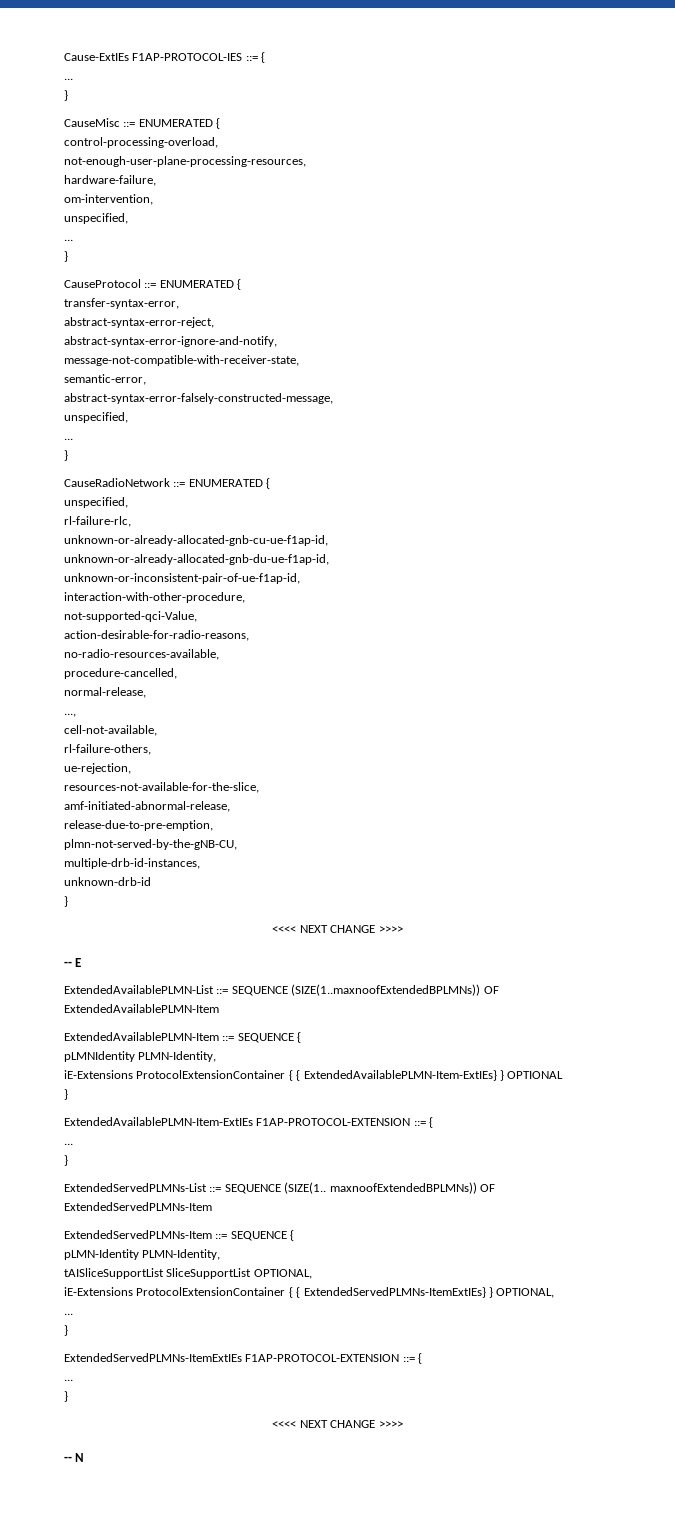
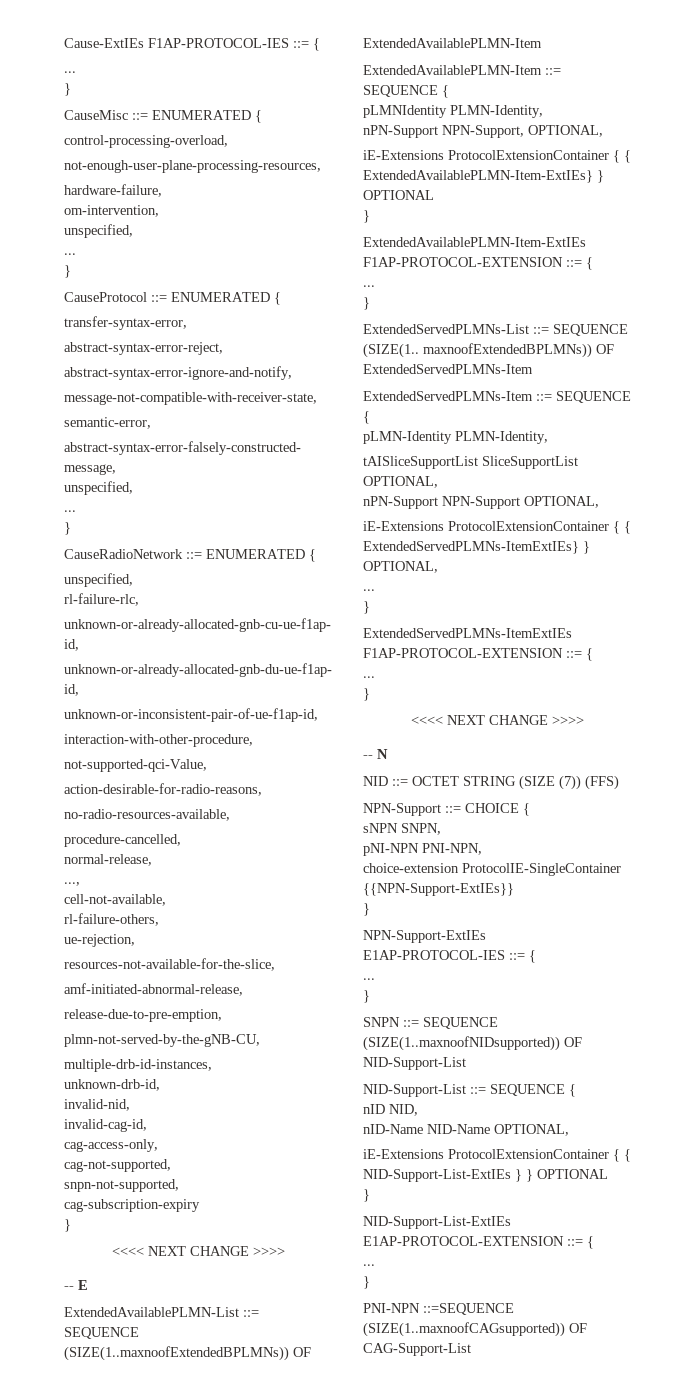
[64,877,151,886] unknown-drb-id -> [64,1079,160,1091] [64,1099,130,1111] [64,1119,147,1132] [64,1139,158,1152] [64,1159,171,1172] [64,1179,179,1192] [64,1199,200,1212] unknown-drb-id, // invalid-nid, // invalid-cag-id, // cag-access-only, // cag-not-supported, // snpn-not-supported, // cag-subscription-expiry
(217, 1056) none -> [363,125,603,138] // nPN-Support NPN-Support, OPTIONAL,
(312, 1274) none -> [363,496,599,509] // nPN-Support NPN-Support OPTIONAL,
(85, 1457) none -> [363,775,619,790] [363,803,530,816] [363,823,441,835] [363,843,482,856] [363,863,621,876] [363,883,514,896] [363,903,370,916] [363,930,486,943] [363,950,536,963] [363,978,375,980] [363,990,370,1003] [363,1017,498,1029] [363,1036,582,1051] [363,1057,466,1070] [363,1084,576,1097] [363,1104,418,1116] [363,1124,569,1136] [363,1149,631,1162] [363,1169,608,1182] [363,1189,370,1202] [363,1216,511,1229] [363,1236,594,1249] [363,1264,375,1266] [363,1276,370,1289] [363,1303,514,1315] [363,1322,587,1337] [363,1343,471,1356] // NID ::= OCTET STRING (SIZE (7)) (FFS) // NPN-Support ::= CHOICE { // sNPN SNPN, // pNI-NPN PNI-NPN, // choice-extension ProtocolIE-SingleContainer {{NPN-Support-ExtIEs}} // } // NPN-Support-ExtIEs E1AP-PROTOCOL-IES ::= { // ... // } // SNPN ::= SEQUENCE (SIZE(1..maxnoofNIDsupported)) OF NID-Support-List // NID-Support-List ::= SEQUENCE { // nID NID, // nID-Name NID-Name OPTIONAL, // iE-Extensions ProtocolExtensionContainer { { NID-Support-List-ExtIEs } } OPTIONAL // } // NID-Support-List-ExtIEs E1AP-PROTOCOL-EXTENSION ::= { // ... // } // PNI-NPN ::=SEQUENCE (SIZE(1..maxnoofCAGsupported)) OF CAG-Support-List

